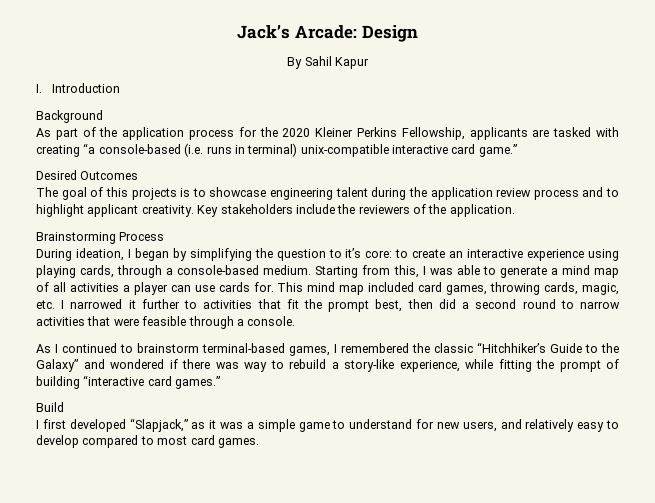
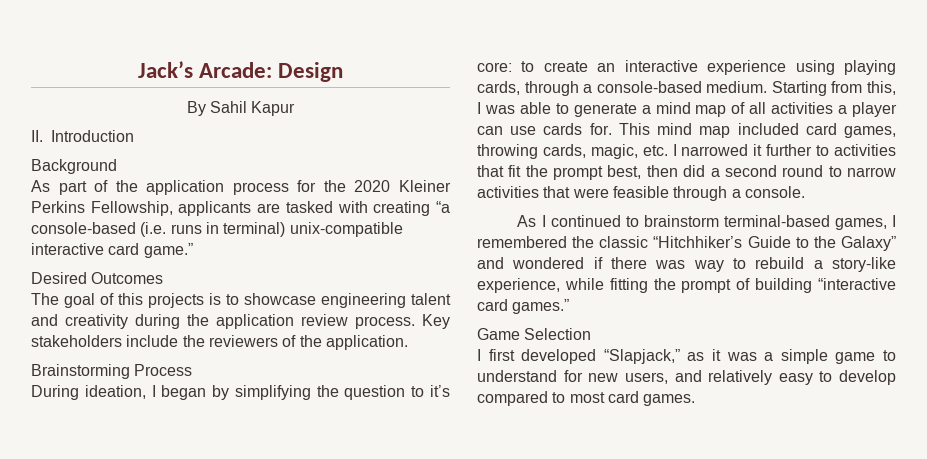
[36,84,42,93] I. -> [31,130,43,142] II.
(368, 192) none -> [31,314,128,329] and creativity
[533,187,619,200] [36,204,194,217] process and to highlight applicant creativity. -> [355,316,415,329] process.
[36,402,64,412] Build -> [477,328,592,340] Game Selection

